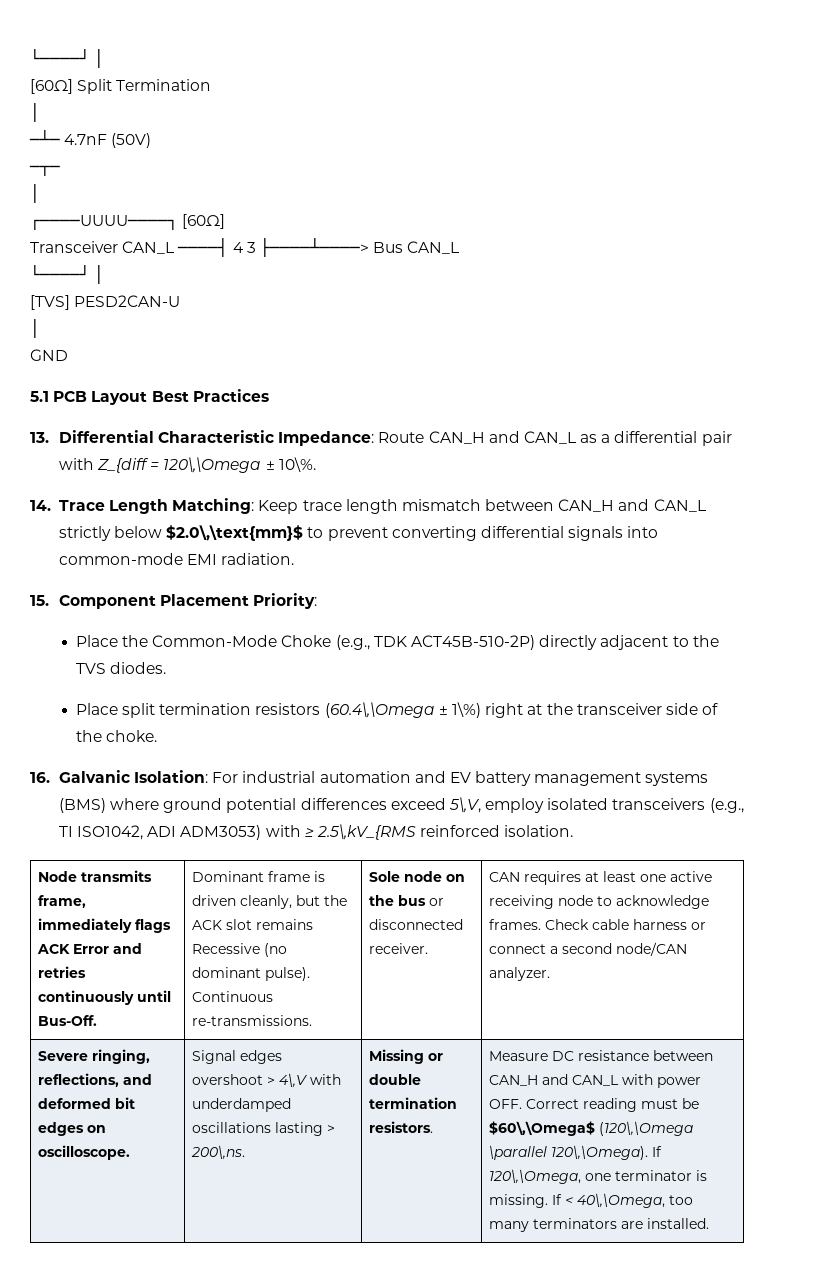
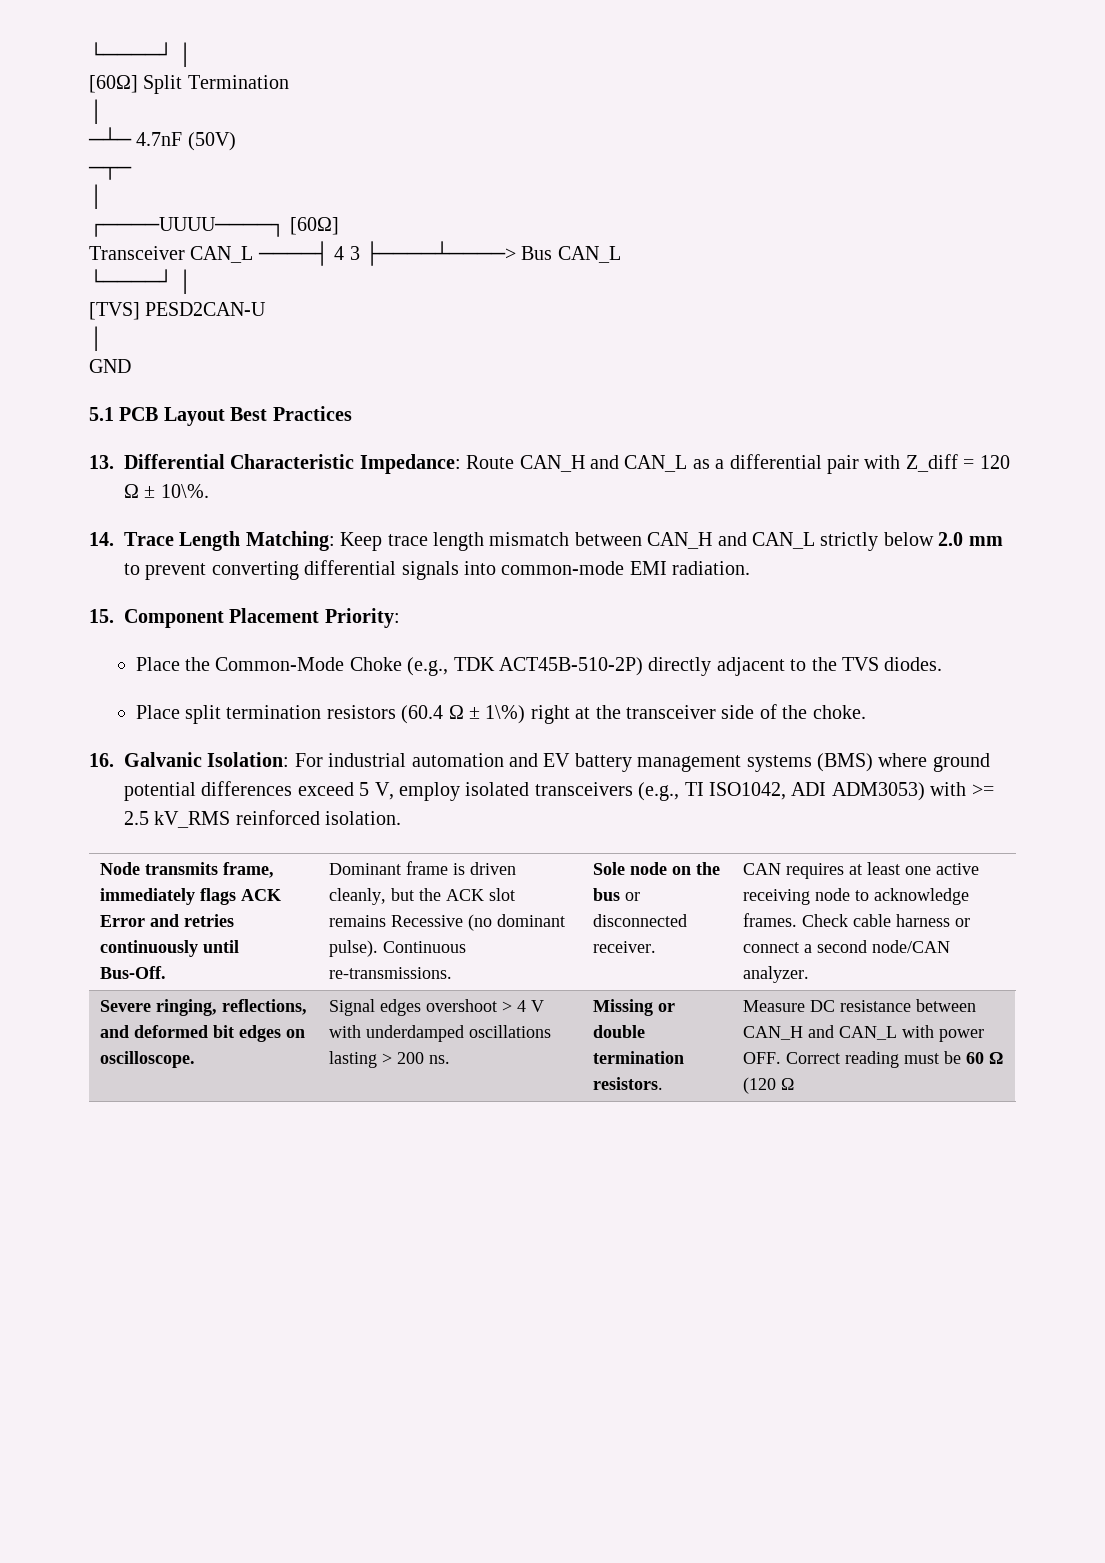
[96,457,262,473] Z_{diff = 120\,\Omega -> [905,454,1010,472] [124,484,139,498] Z_diff = 120 Ω
[166,525,304,541] $2.0\,\text{mm}$ -> [938,532,1003,546] 2.0 mm
[324,702,435,718] (60.4\,\Omega -> [401,705,464,724] (60.4 Ω
[448,797,481,813] 5\,V, -> [359,782,394,800] 5 V,
[304,824,416,840] ≥ 2.5\,kV_{RMS -> [971,784,994,796] [124,811,231,828] >= 2.5 kV_RMS
[278,1073,307,1088] 4\,V -> [516,1000,544,1012] 4 V
[190,1145,245,1160] 200\,ns. -> [396,1052,450,1064] 200 ns.
[488,1121,693,1136] [488,1145,662,1160] [488,1169,707,1184] [488,1193,693,1208] [488,1218,709,1232] $60\,\Omega$ (120\,\Omega \parallel 120\,\Omega). If 120\,\Omega, one terminator is missing. If < 40\,\Omega, too many terminators are installed. -> [965,1052,1003,1064] [742,1077,794,1094] 60 Ω (120 Ω

